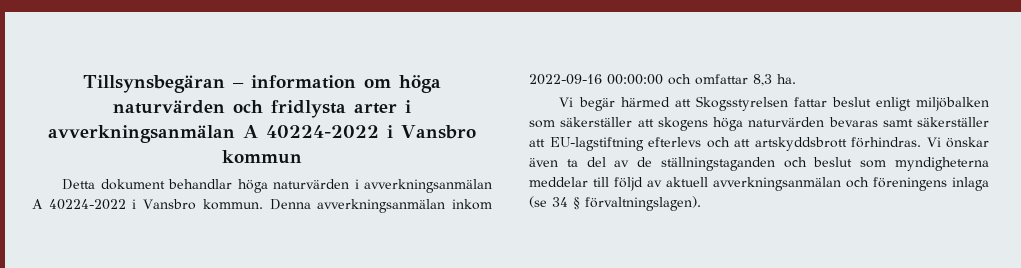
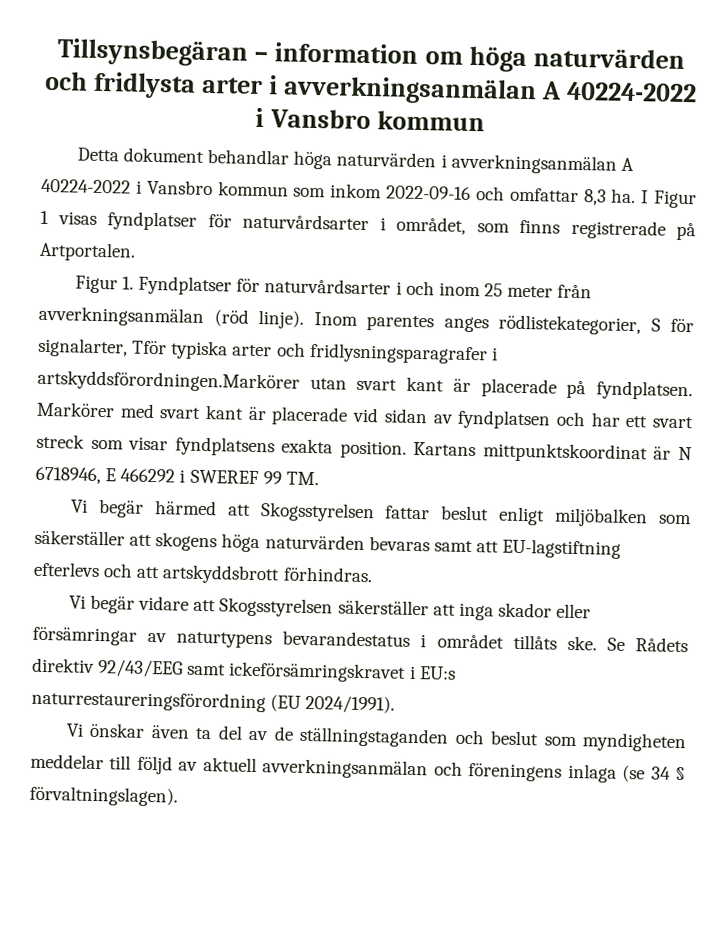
[202,199,446,213] kommun. Denna avverkningsanmälan -> [217,181,327,198] kommun som
[607,74,663,85] 00:00:00 -> (471, 192) none
(796, 79) none -> [641,190,698,209] [40,210,696,241] [39,241,136,262] [74,275,593,299] [38,305,694,336] [38,337,498,365] [37,369,693,401] [36,401,694,430] [36,433,692,464] [35,466,319,486] I Figur 1 visas fyndplatser för naturvårdsarter i området, som finns registrerade på Artportalen. // Figur 1. Fyndplatser för naturvårdsarter i och inom 25 meter från avverkningsanmälan (röd linje). Inom parentes anges rödlistekategorier, S för signalarter, Tför typiska arter och fridlysningsparagrafer i artskyddsförordningen.Markörer utan svart kant är placerade på fyndplatsen. Markörer med svart kant är placerade vid sidan av fyndplatsen och har ett svart streck som visar fyndplatsens exakta position. Kartans mittpunktskoordinat är N 6718946, E 466292 i SWEREF 99 TM.
[917,117,989,127] säkerställer -> (473, 546) none
(921, 142) none -> [68,594,592,621] [32,626,688,653] [32,657,456,683] [31,689,396,714] // Vi begär vidare att Skogsstyrelsen säkerställer att inga skador eller försämringar av naturtypens bevarandestatus i området tillåts ske. Se Rådets direktiv 92/43/EEG samt ickeförsämringskravet i EU:s naturrestaureringsförordning (EU 2024/1991). //
[895,157,989,171] myndigheterna -> [581,732,687,753] myndigheten

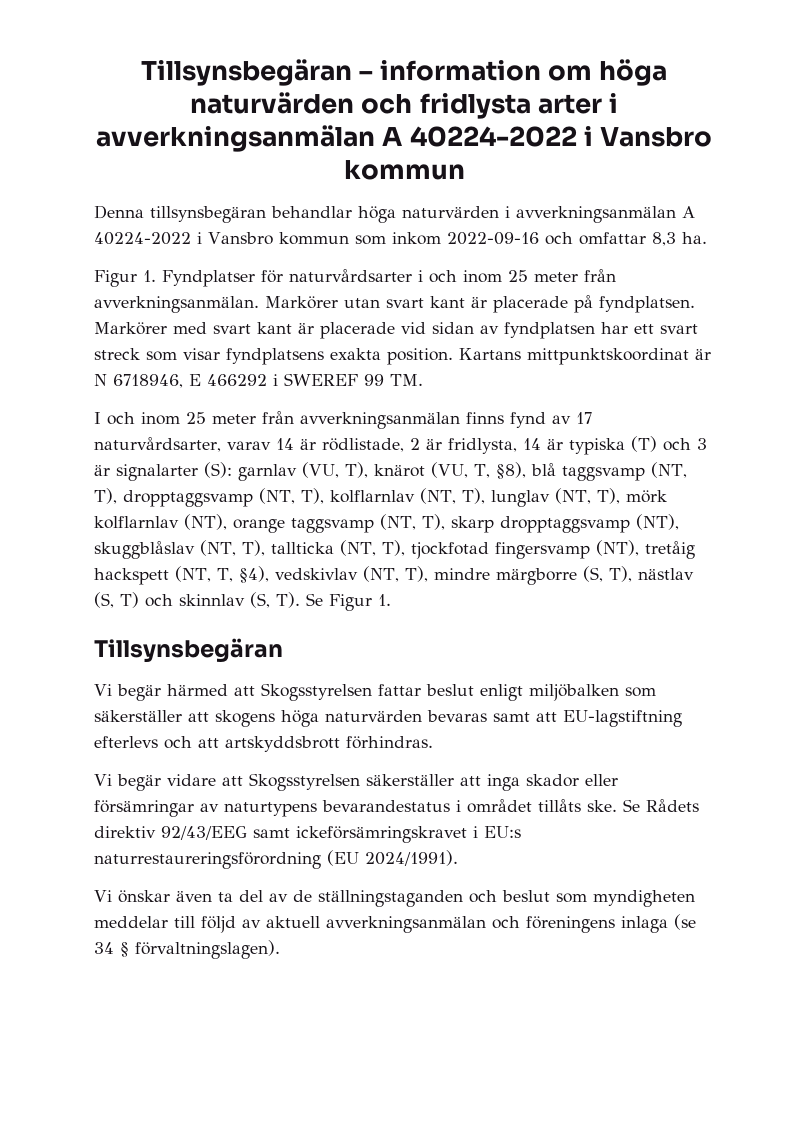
[76,147,205,163] Detta dokument -> [94,205,266,223] Denna tillsynsbegäran
[641,190,698,209] [40,210,696,241] [39,241,136,262] I Figur 1 visas fyndplatser för naturvårdsarter i området, som finns registrerade på Artportalen. -> (707, 238) none
[38,305,694,336] [38,337,498,365] [37,369,300,393] avverkningsanmälan (röd linje). Inom parentes anges rödlistekategorier, S för signalarter, Tför typiska arter och fridlysningsparagrafer i artskyddsförordningen.Markörer -> [94,296,338,313] avverkningsanmälan. Markörer
[555,411,586,427] och -> (595, 330) none
(319, 478) none -> [94,411,592,429] [94,436,707,455] [94,462,687,481] [94,488,667,507] [94,514,679,533] [94,540,695,559] [94,566,694,585] [94,592,391,611] [94,638,283,663] // I och inom 25 meter från avverkningsanmälan finns fynd av 17 naturvårdsarter, varav 14 är rödlistade, 2 är fridlysta, 14 är typiska (T) och 3 är signalarter (S): garnlav (VU, T), knärot (VU, T, §8), blå taggsvamp (NT, T), dropptaggsvamp (NT, T), kolflarnlav (NT, T), lunglav (NT, T), mörk kolflarnlav (NT), orange taggsvamp (NT, T), skarp dropptaggsvamp (NT), skuggblåslav (NT, T), tallticka (NT, T), tjockfotad fingersvamp (NT), tretåig hackspett (NT, T, §4), vedskivlav (NT, T), mindre märgborre (S, T), nästlav (S, T) och skinnlav (S, T). Se Figur 1. // Tillsynsbegäran

